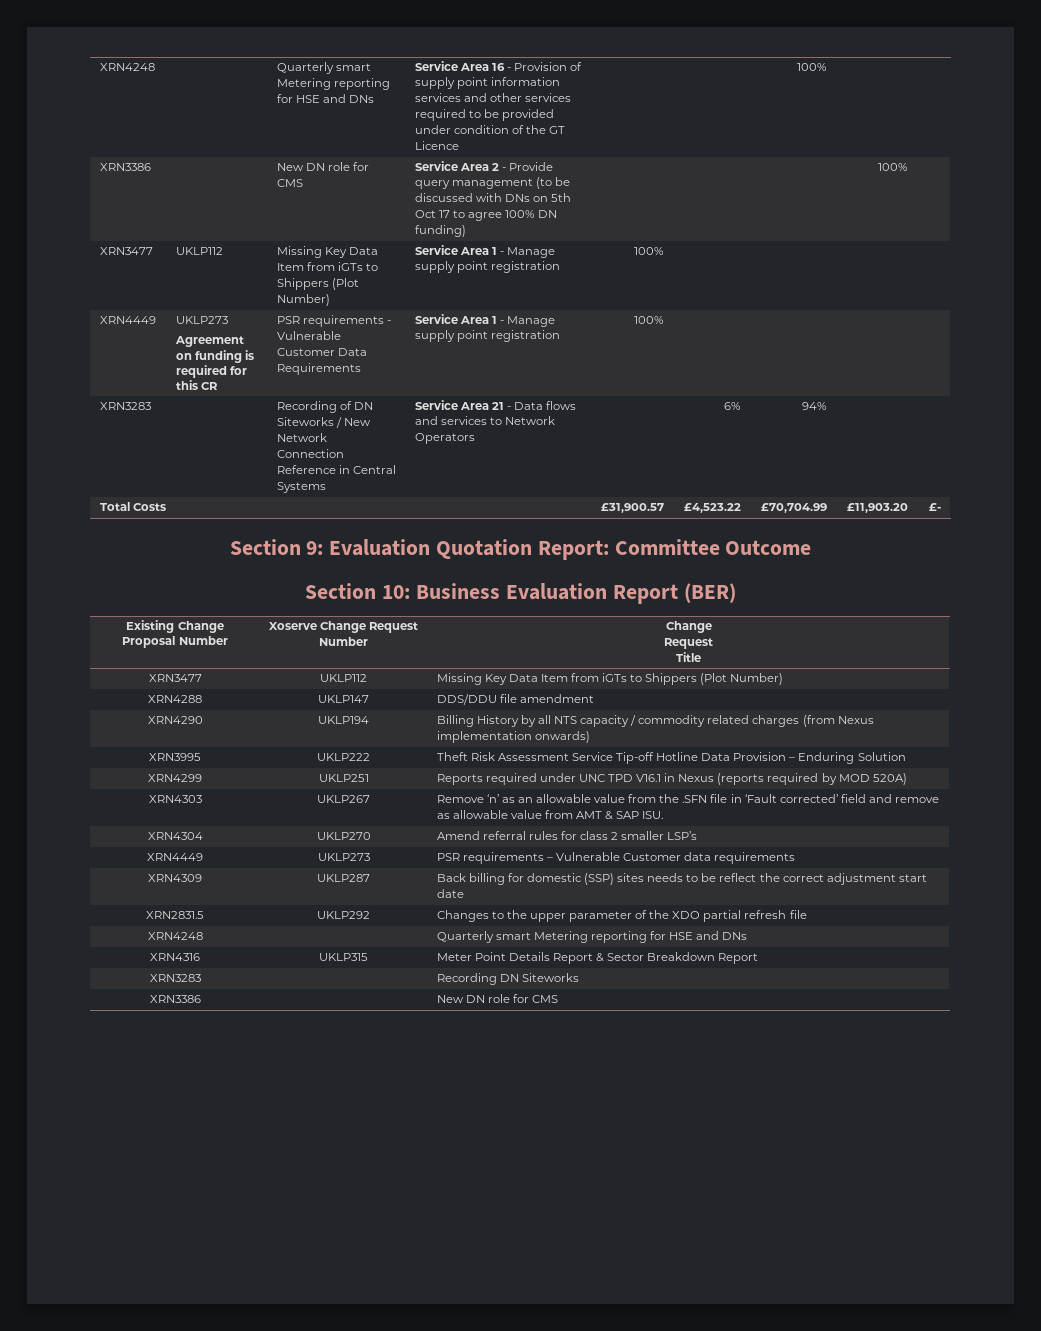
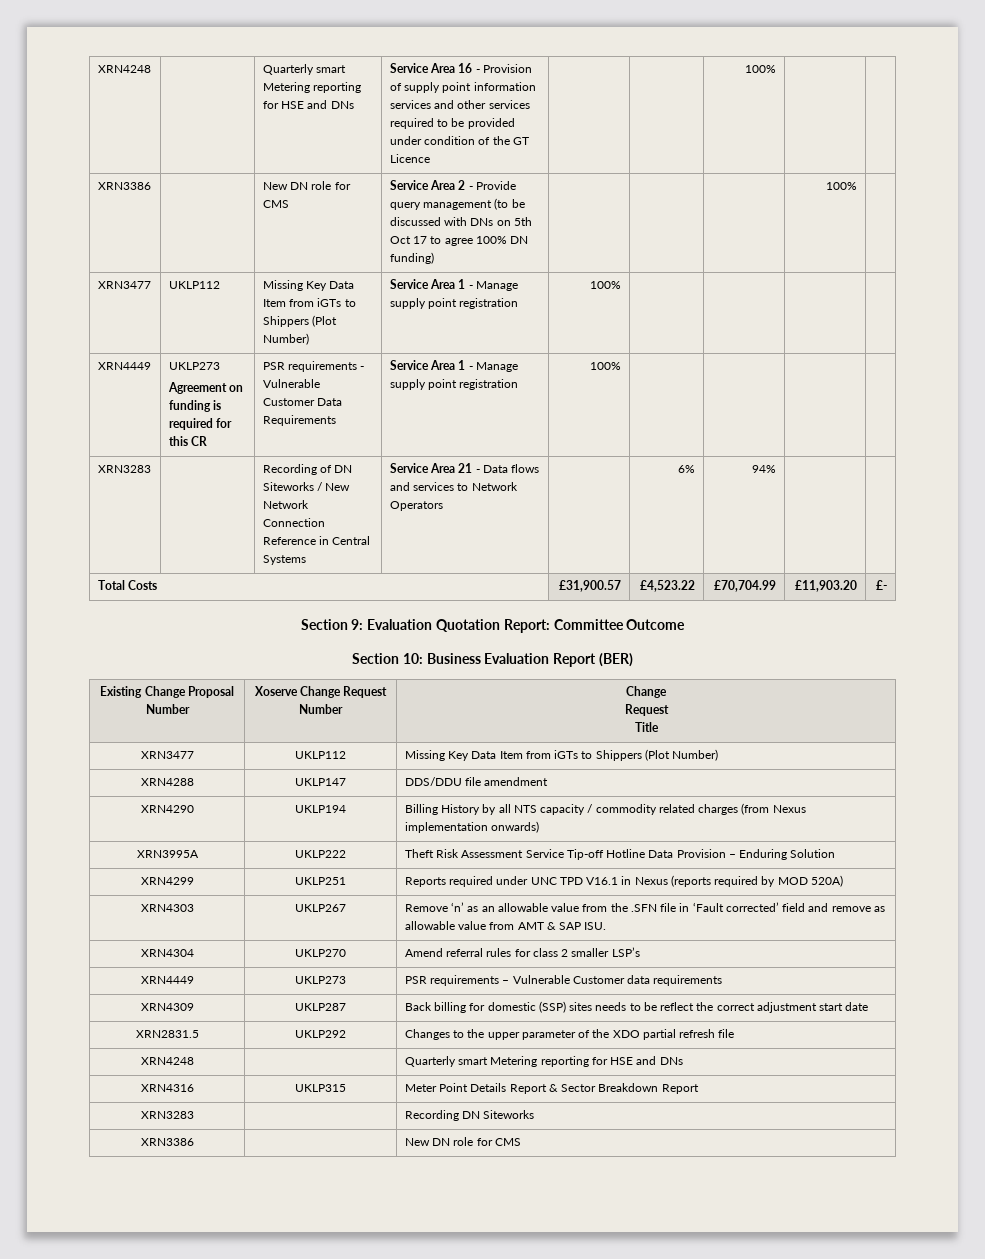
[149,753,201,761] XRN3995 -> [136,850,199,858] XRN3995A

